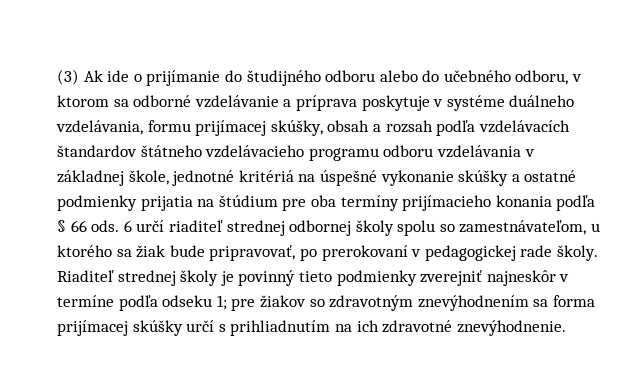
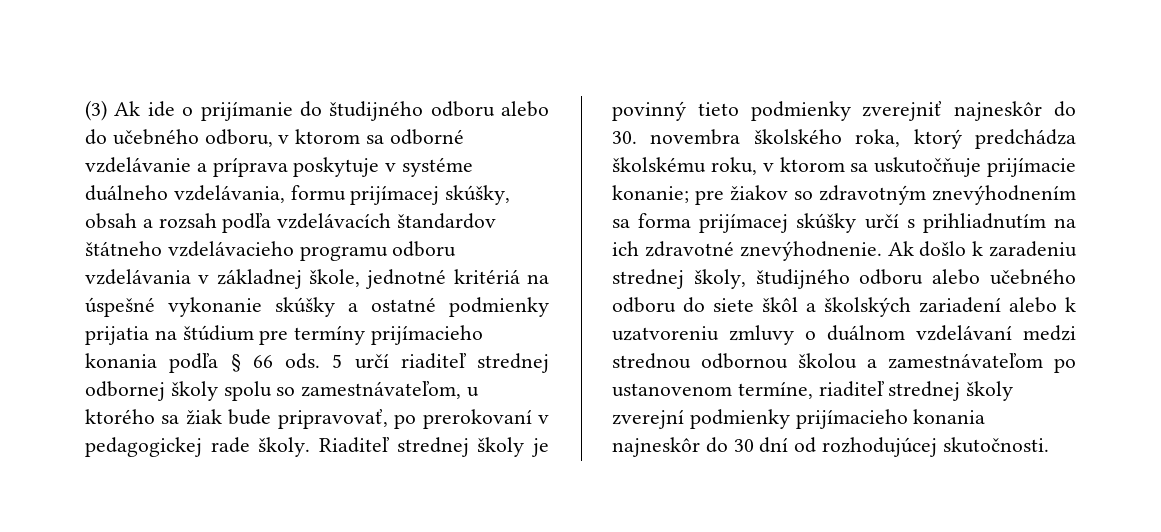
[310,195,336,207] oba -> (289, 337) none
[123,220,132,232] 6 -> [332,354,343,368] 5
[559,274,570,282] [57,295,227,311] v termíne podľa odseku 1; -> [1054,101,1076,117] [612,129,1076,149] [612,157,1076,177] [612,185,689,203] do 30. novembra školského roka, ktorý predchádza školskému roku, v ktorom sa uskutočňuje prijímacie konanie;
(566, 328) none -> [887,241,1077,257] [612,269,1076,289] [612,297,1076,317] [612,325,1076,345] [612,353,1076,373] [612,381,1014,401] [612,409,986,429] [612,437,1049,457] Ak došlo k zaradeniu strednej školy, študijného odboru alebo učebného odboru do siete škôl a školských zariadení alebo k uzatvoreniu zmluvy o duálnom vzdelávaní medzi strednou odbornou školou a zamestnávateľom po ustanovenom termíne, riaditeľ strednej školy zverejní podmienky prijímacieho konania najneskôr do 30 dní od rozhodujúcej skutočnosti.

